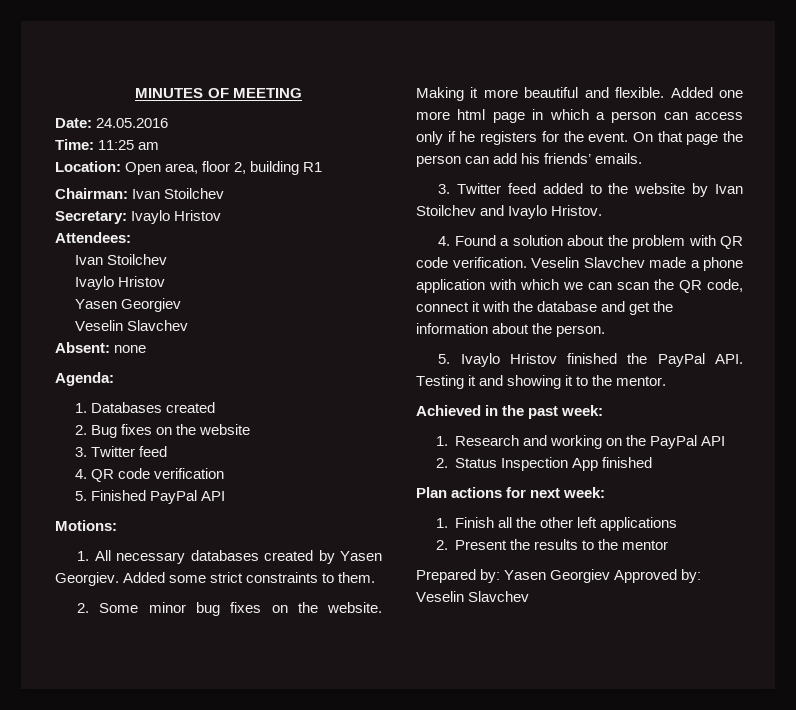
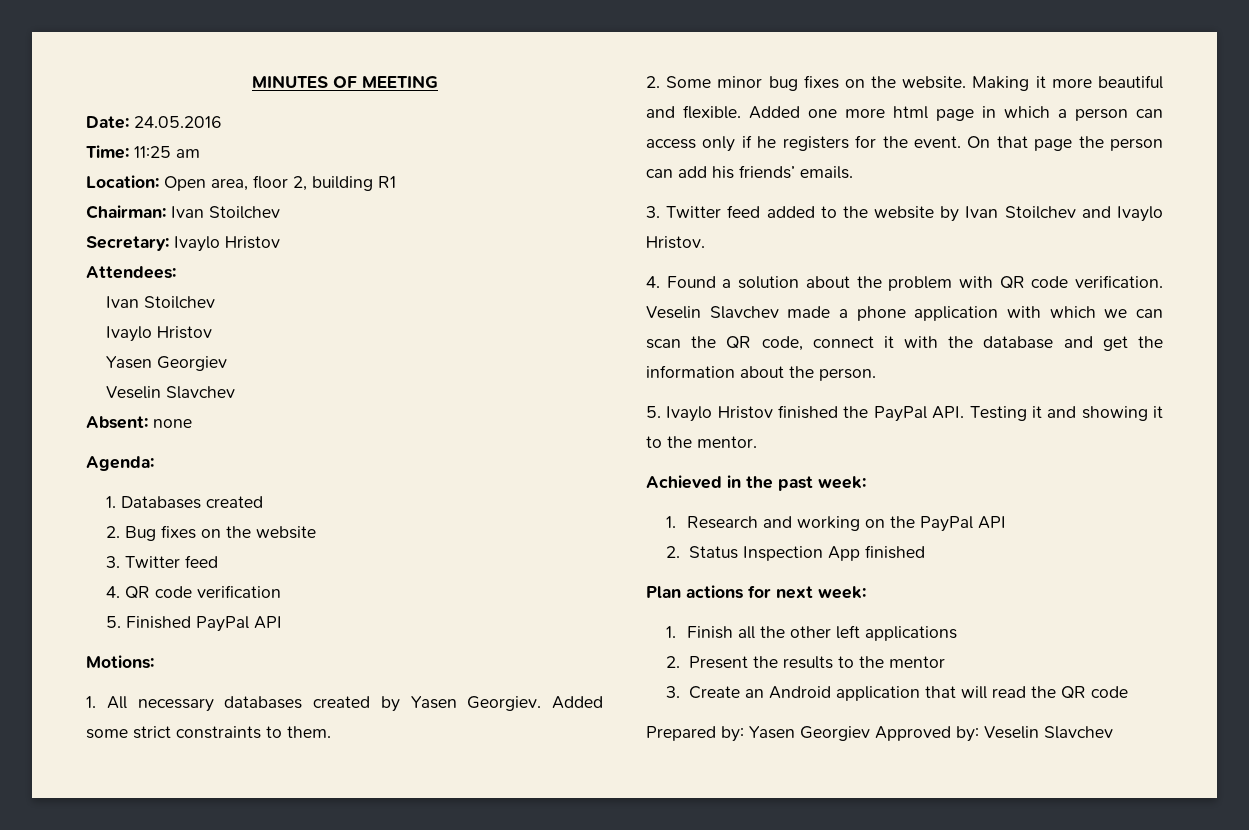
(669, 545) none -> [666,686,1129,701] // 3. Create an Android application that will read the QR code

